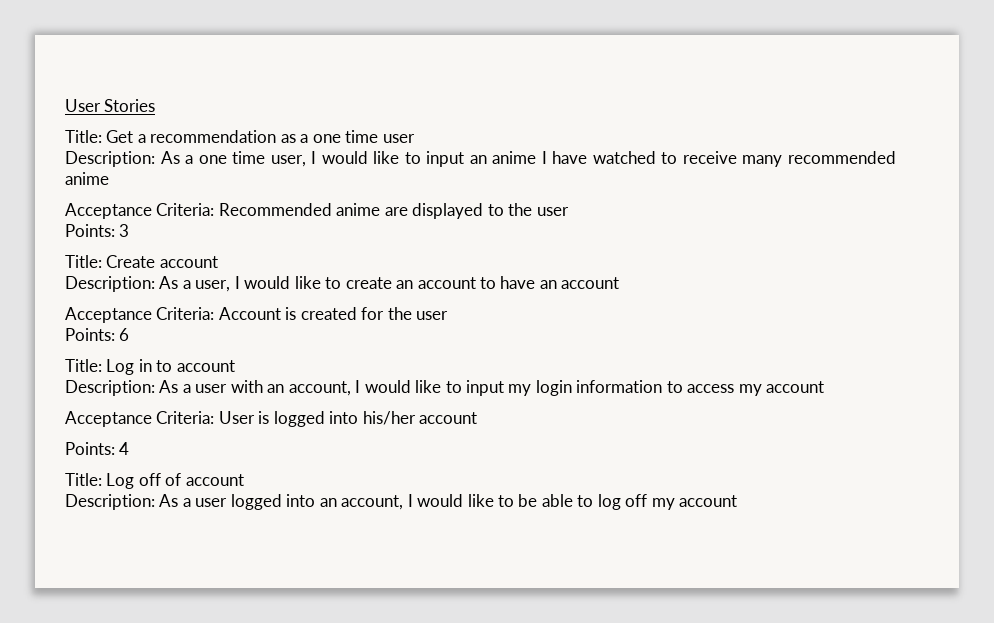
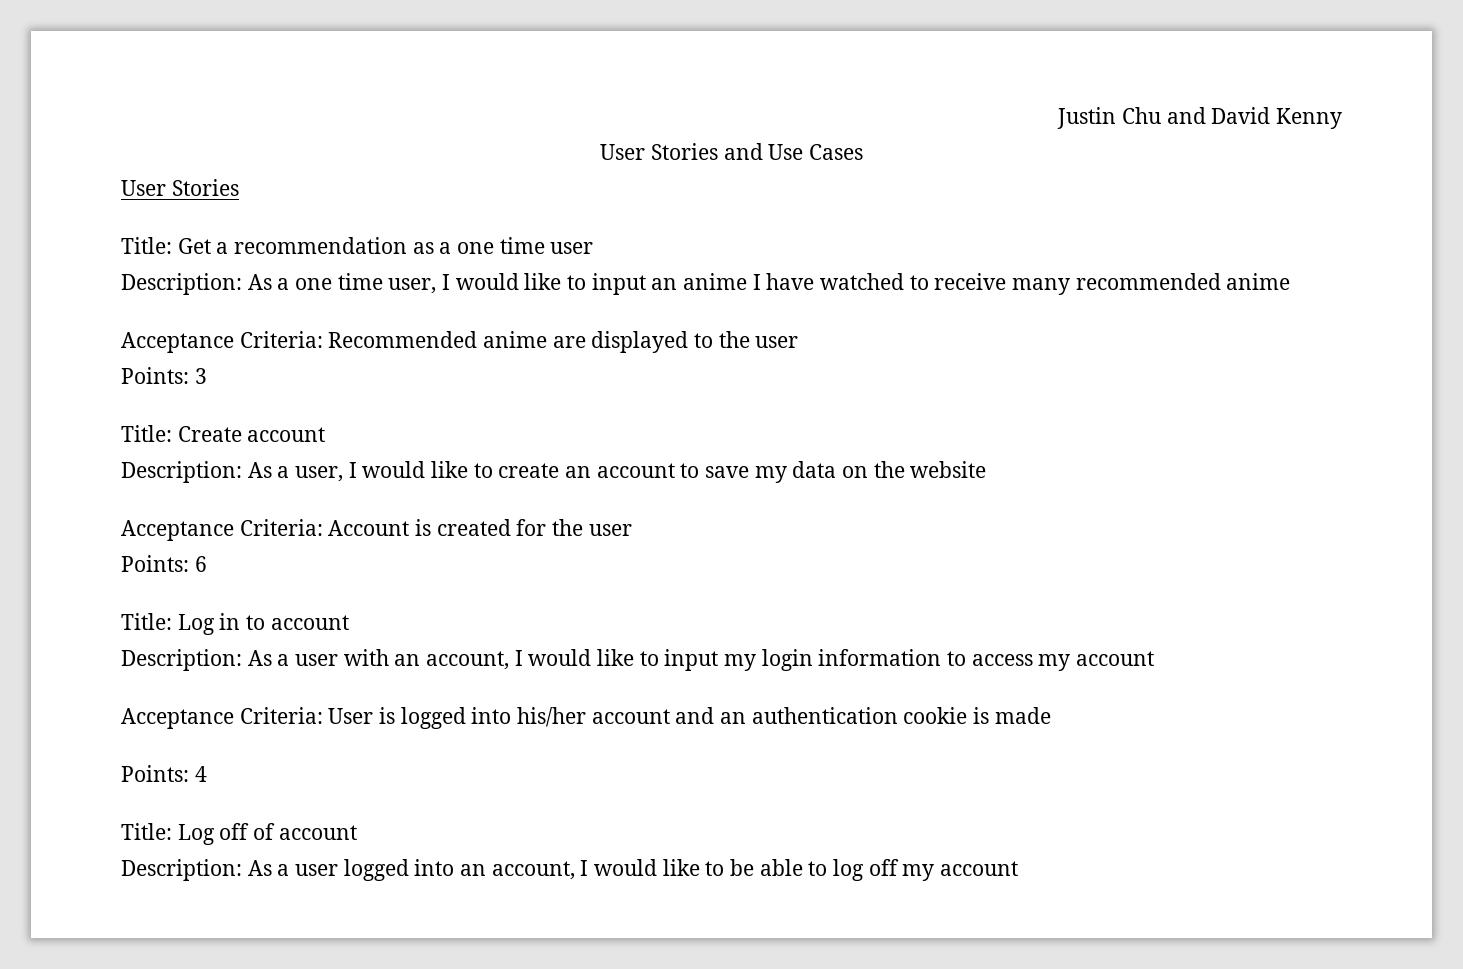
(65, 105) none -> [1057,107,1342,129] [600,143,863,160] Justin Chu and David Kenny // User Stories and Use Cases //
[500,276,620,289] have an account -> [705,461,987,483] save my data on the website
(478, 418) none -> [675,707,1051,724] and an authentication cookie is made

